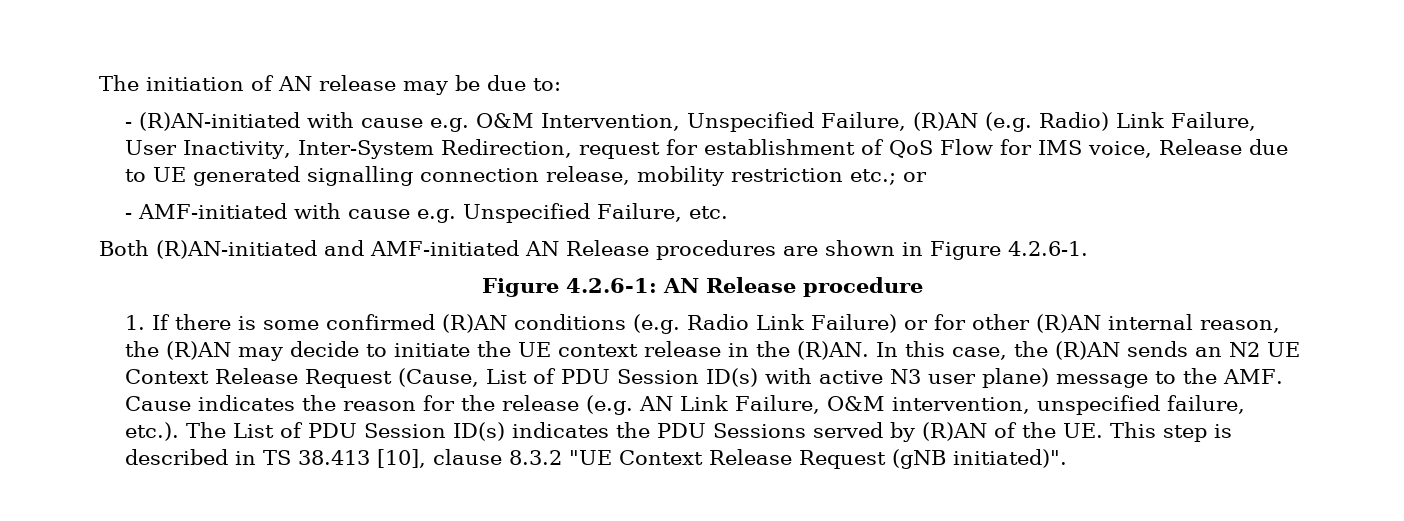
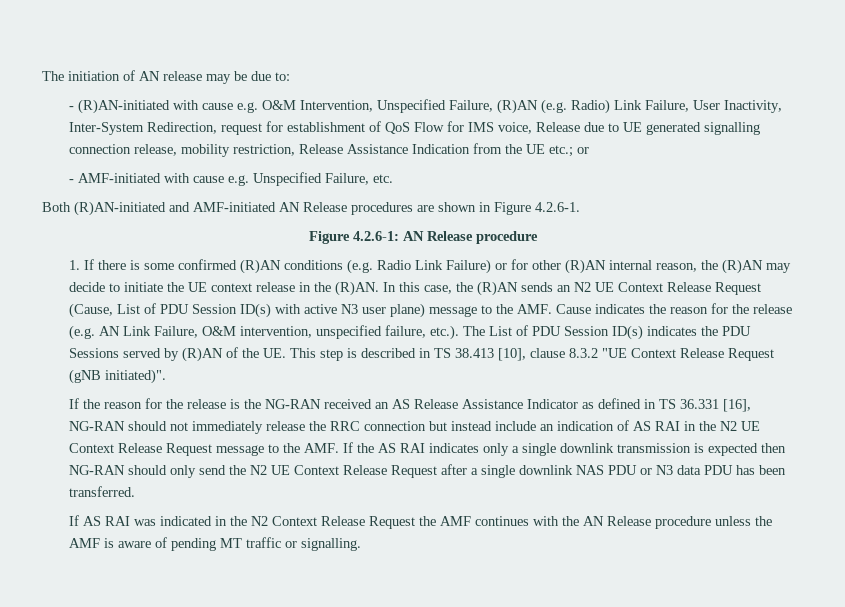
[730,168,843,182] restriction -> [232,143,545,156] restriction, Release Assistance Indication from the UE
(1067, 458) none -> [68,398,751,412] [68,420,760,434] [68,442,786,456] [68,464,786,478] [68,486,135,497] [68,515,772,529] [68,537,361,551] // If the reason for the release is the NG-RAN received an AS Release Assistance Indicator as defined in TS 36.331 [16], NG-RAN should not immediately release the RRC connection but instead include an indication of AS RAI in the N2 UE Context Release Request message to the AMF. If the AS RAI indicates only a single downlink transmission is expected then NG-RAN should only send the N2 UE Context Release Request after a single downlink NAS PDU or N3 data PDU has been transferred. // If AS RAI was indicated in the N2 Context Release Request the AMF continues with the AN Release procedure unless the AMF is aware of pending MT traffic or signalling.

